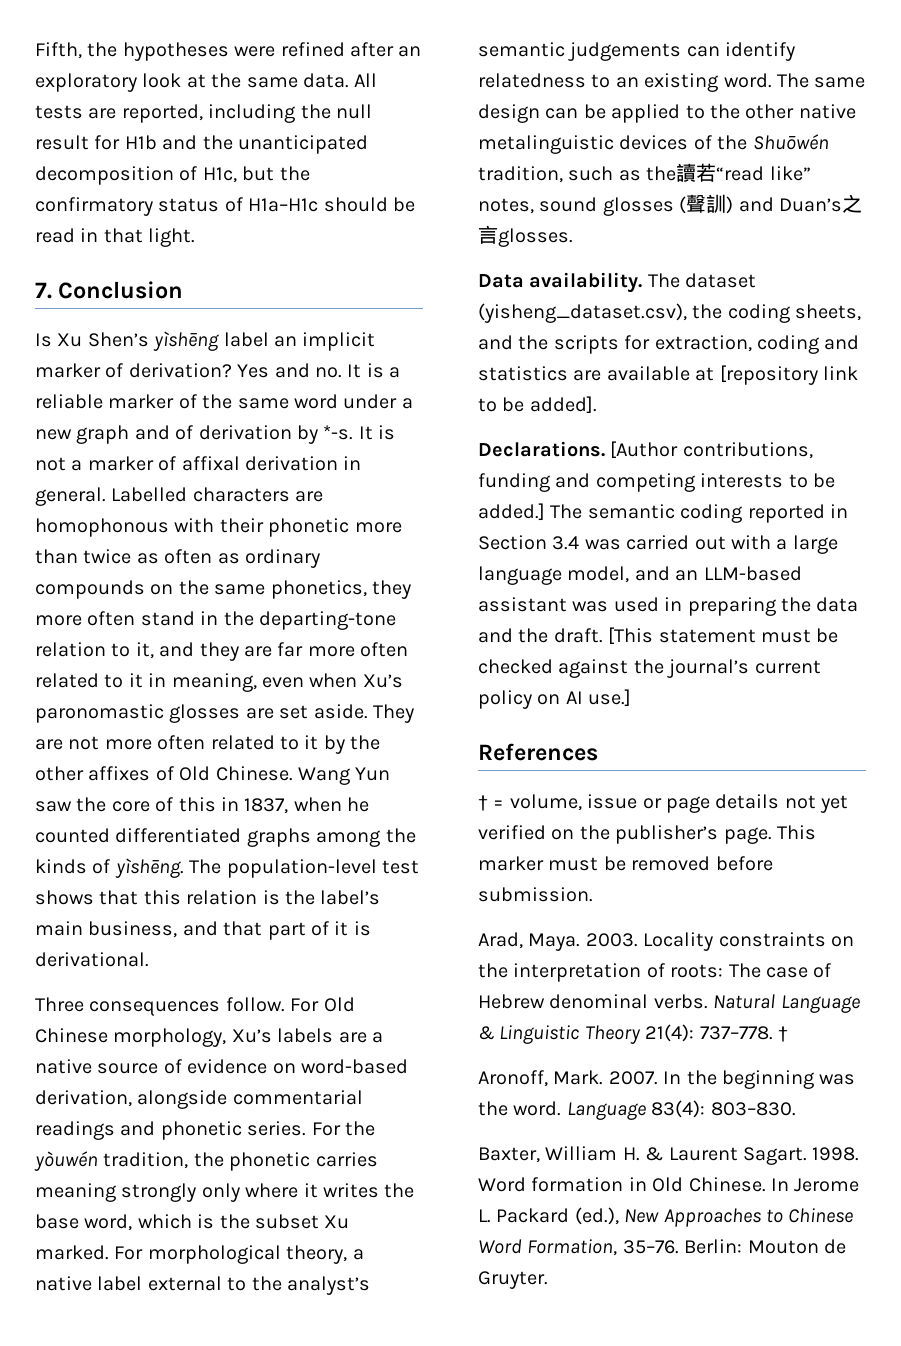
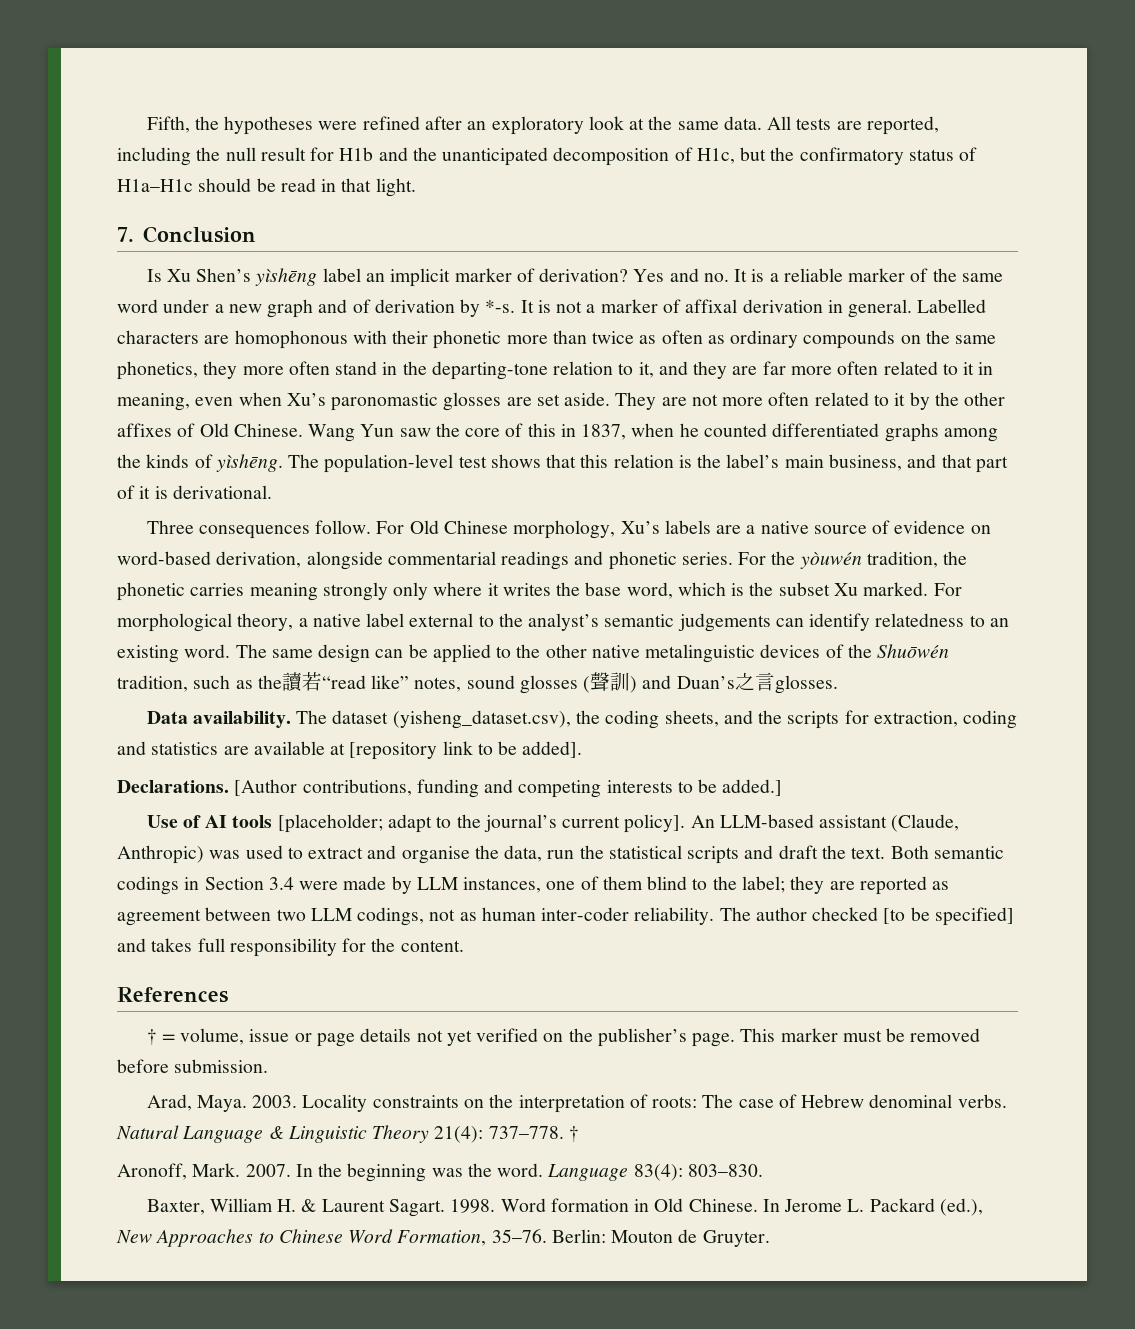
[550,504,848,523] [478,535,838,554] [478,566,802,585] [478,597,859,616] [478,627,839,645] [478,659,821,678] [478,689,632,709] The semantic coding reported in Section 3.4 was carried out with a large language model, and an LLM-based assistant was used in preparing the data and the draft. [This statement must be checked against the journal’s current policy on AI use.] -> [146,814,960,833] [117,845,1004,864] [117,876,950,895] [117,907,1014,926] [117,938,464,957] // Use of AI tools [placeholder; adapt to the journal’s current policy]. An LLM-based assistant (Claude, Anthropic) was used to extract and organise the data, run the statistical scripts and draft the text. Both semantic codings in Section 3.4 were made by LLM instances, one of them blind to the label; they are reported as agreement between two LLM codings, not as human inter-coder reliability. The author checked [to be specified] and takes full responsibility for the content.

